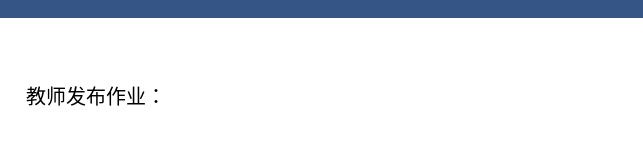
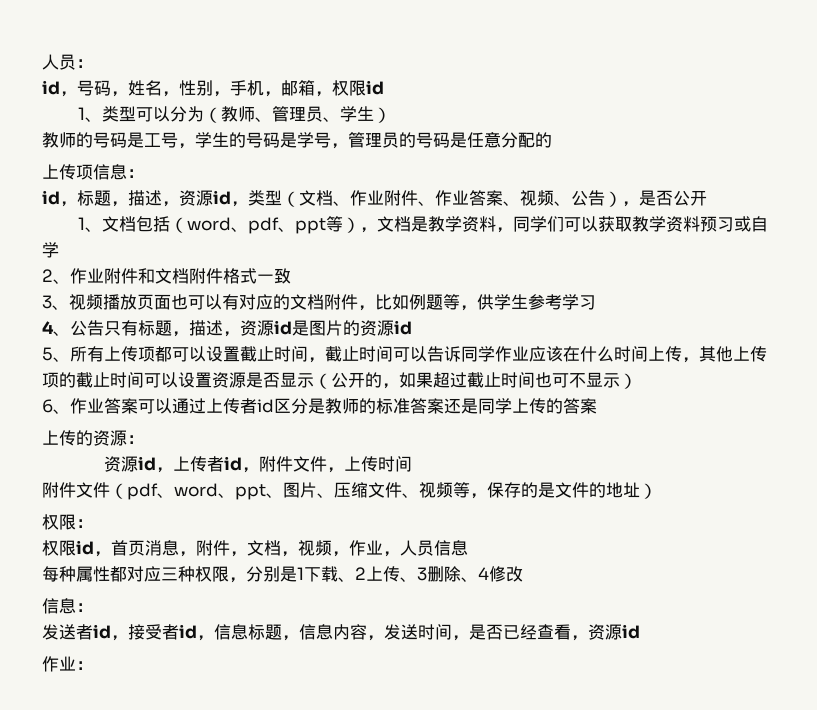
[26,86,106,106] 教师发布 -> [42,54,93,70] [42,80,384,97] [78,106,392,123] [42,132,552,149] [42,164,144,180] [42,190,707,207] [78,216,769,234] [42,242,59,258] [42,268,291,284] [42,294,596,311] [42,320,412,337] [42,346,767,363] [42,372,637,389] [42,398,597,414] [42,430,144,446] [104,456,413,473] [42,482,657,500] [42,514,93,530] [42,540,468,557] [42,566,523,583] [42,598,93,614] [42,624,640,641] 人员： // id，号码，姓名，性别，手机，邮箱，权限id // 1、类型可以分为（教师、管理员、学生） // 教师的号码是工号，学生的号码是学号，管理员的号码是任意分配的 // 上传项信息： // id，标题，描述，资源id，类型（文档、作业附件、作业答案、视频、公告），是否公开 // 1、文档包括（word、pdf、ppt等），文档是教学资料，同学们可以获取教学资料预习或自学 // 2、作业附件和文档附件格式一致 // 3、视频播放页面也可以有对应的文档附件，比如例题等，供学生参考学习 // 4、公告只有标题，描述，资源id是图片的资源id // 5、所有上传项都可以设置截止时间，截止时间可以告诉同学作业应该在什么时间上传，其他上传项的截止时间可以设置资源是否显示（公开的，如果超过截止时间也可不显示） // 6、作业答案可以通过上传者id区分是教师的标准答案还是同学上传的答案 // 上传的资源： // 资源id，上传者id，附件文件，上传时间 // 附件文件（pdf、word、ppt、图片、压缩文件、视频等，保存的是文件的地址） // 权限： // 权限id，首页消息，附件，文档，视频，作业，人员信息 // 每种属性都对应三种权限，分别是1下载、2上传、3删除、4修改 // 信息： // 发送者id，接受者id，信息标题，信息内容，发送时间，是否已经查看，资源id //

